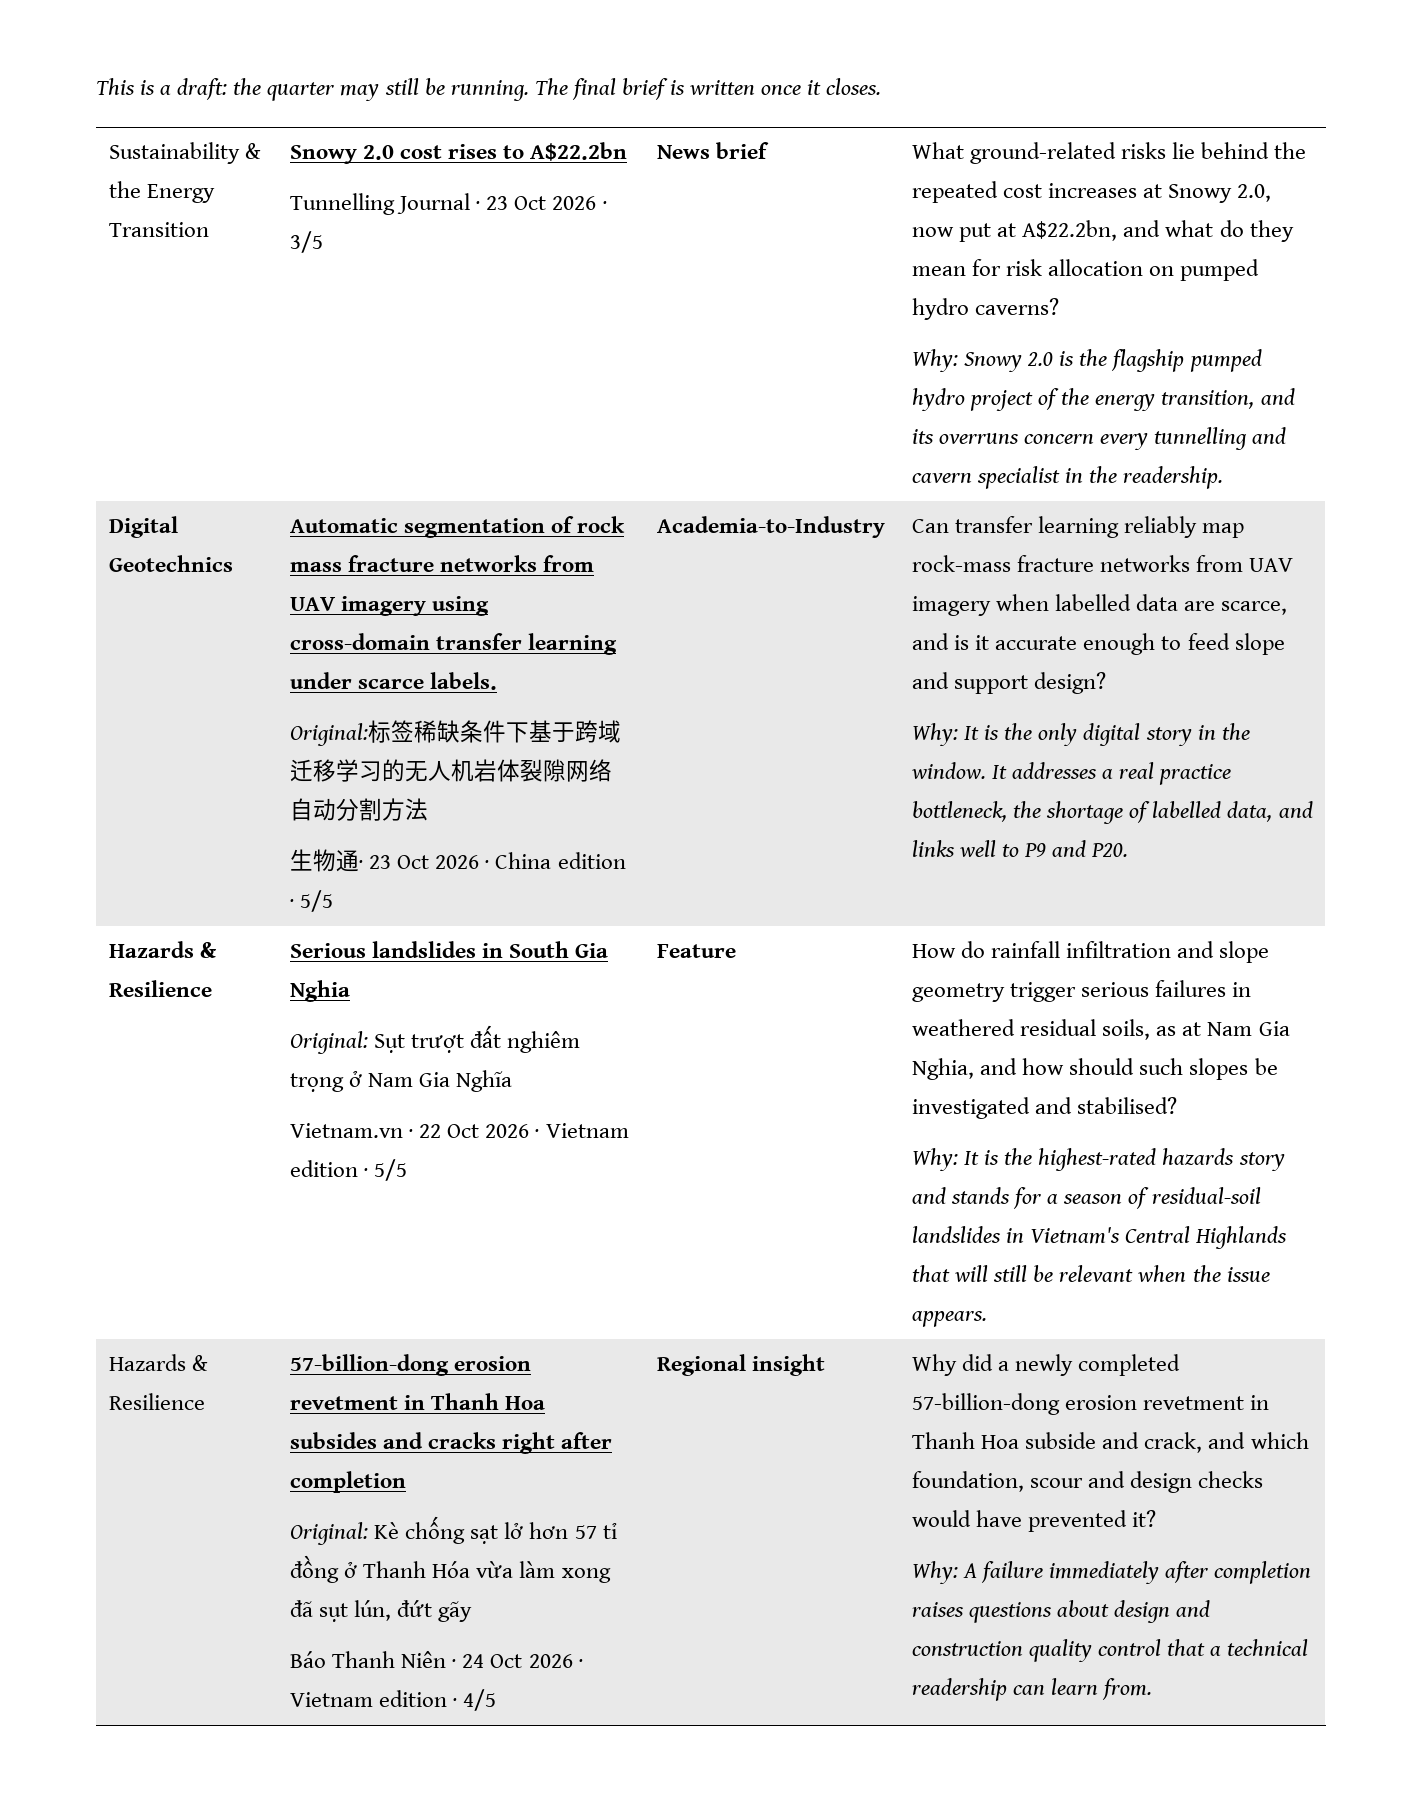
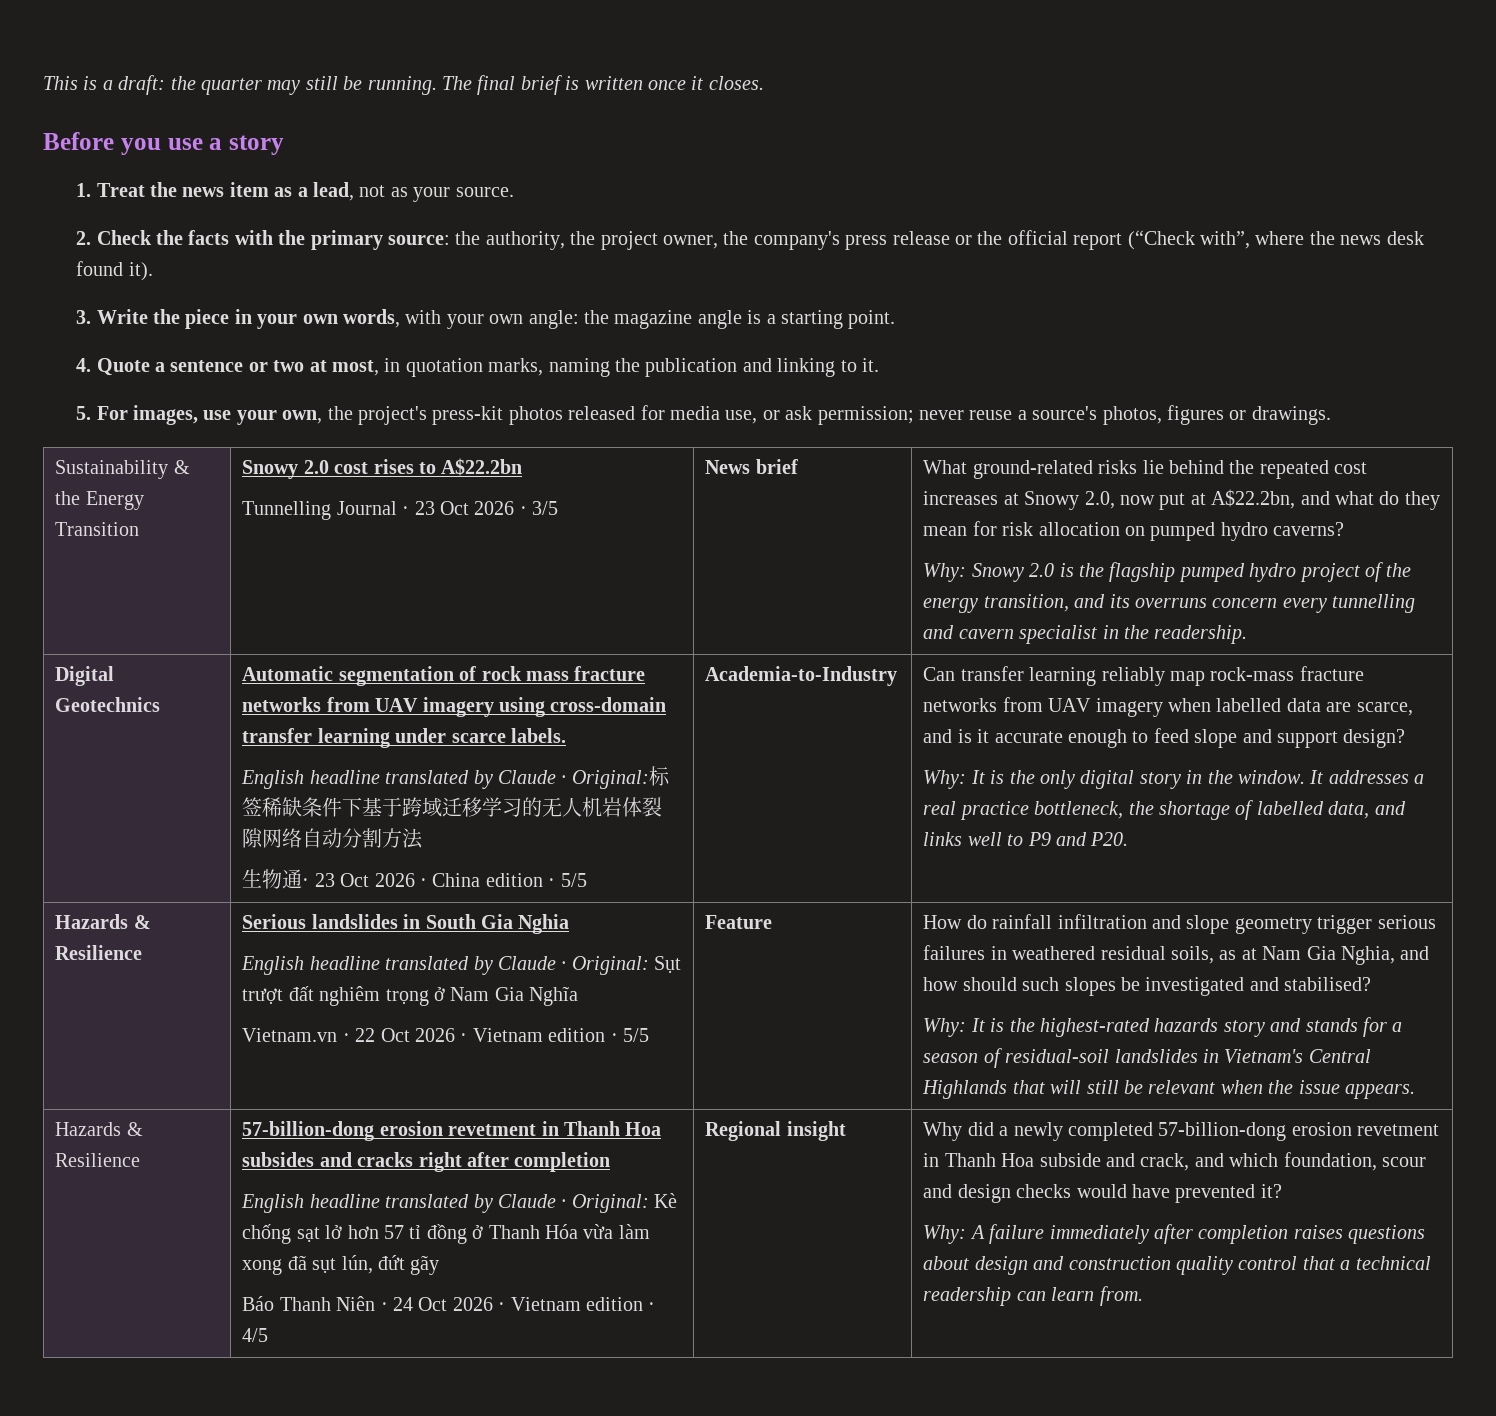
(882, 86) none -> [43,132,284,155] [76,182,514,202] [76,230,1424,250] [76,261,153,281] [76,309,896,329] [76,358,879,377] [76,405,1331,425] // Before you use a story // 1. Treat the news item as a lead, not as your source. // 2. Check the facts with the primary source: the authority, the project owner, the company's press release or the official report (“Check with”, where the news desk found it). // 3. Write the piece in your own words, with your own angle: the magazine angle is a starting point. // 4. Quote a sentence or two at most, in quotation marks, naming the publication and linking to it. // 5. For images, use your own, the project's press-kit photos released for media use, or ask permission; never reuse a source's photos, figures or drawings.
(498, 681) none -> [241,770,567,789] English headline translated by Claude ·
(351, 991) none -> [241,956,567,975] English headline translated by Claude ·
(407, 1482) none -> [241,1194,567,1213] English headline translated by Claude ·

